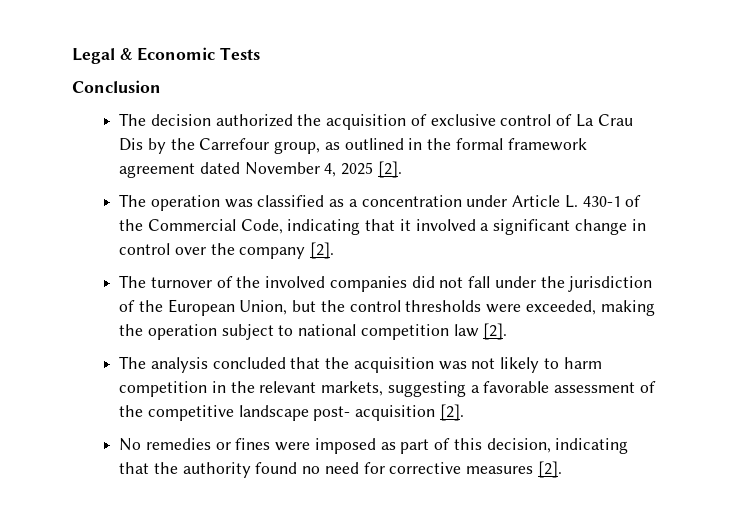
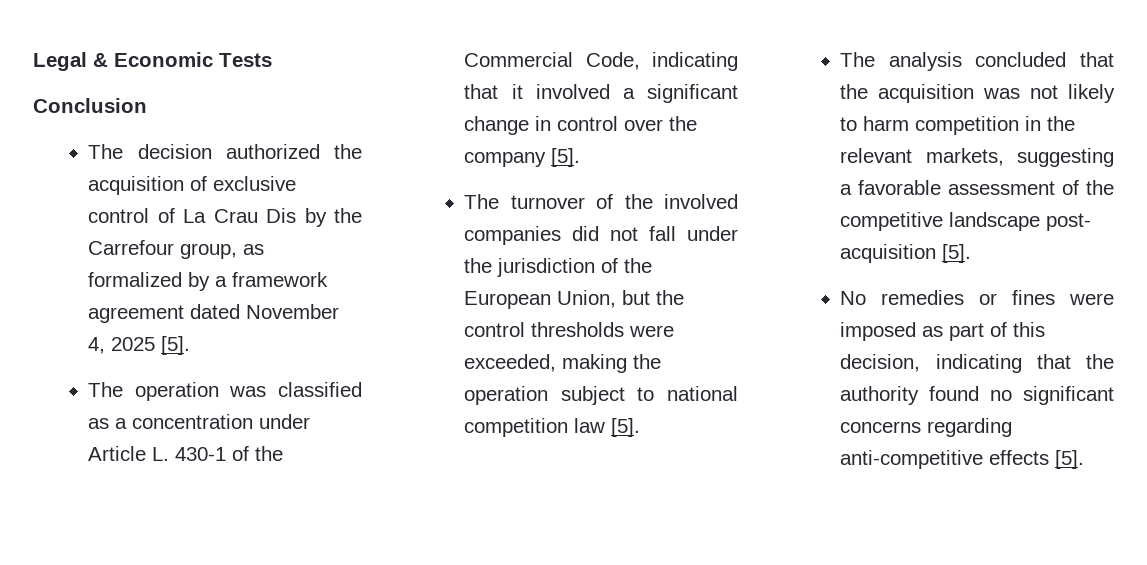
[344,138,503,150] outlined in the formal -> [88,272,228,291] formalized by a
[377,161,402,178] [2]. -> [161,336,191,355] [5].
[310,242,335,259] [2]. -> [551,148,581,167] [5].
[483,323,508,340] [2]. -> [611,418,641,437] [5].
[439,404,464,421] [2]. -> [942,244,972,263] [5].
[324,461,562,478] need for corrective measures [2]. -> [1023,386,1114,405] [840,418,1013,437] [840,450,1085,469] significant concerns regarding anti-competitive effects [5].

